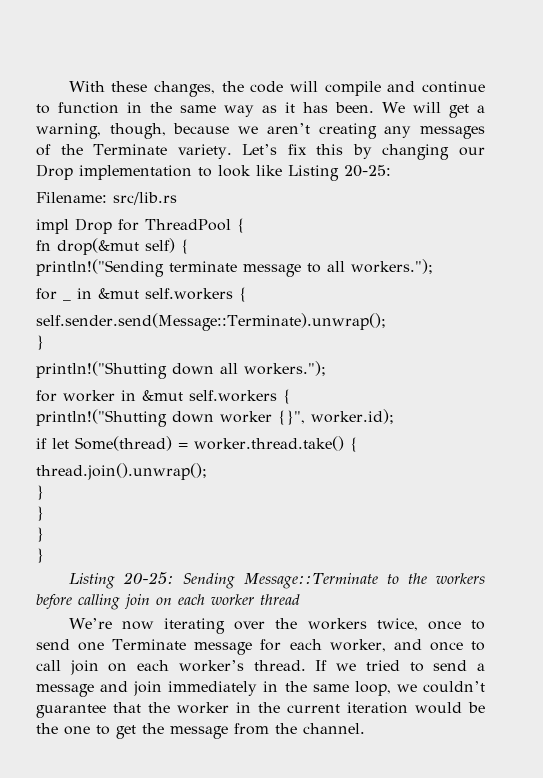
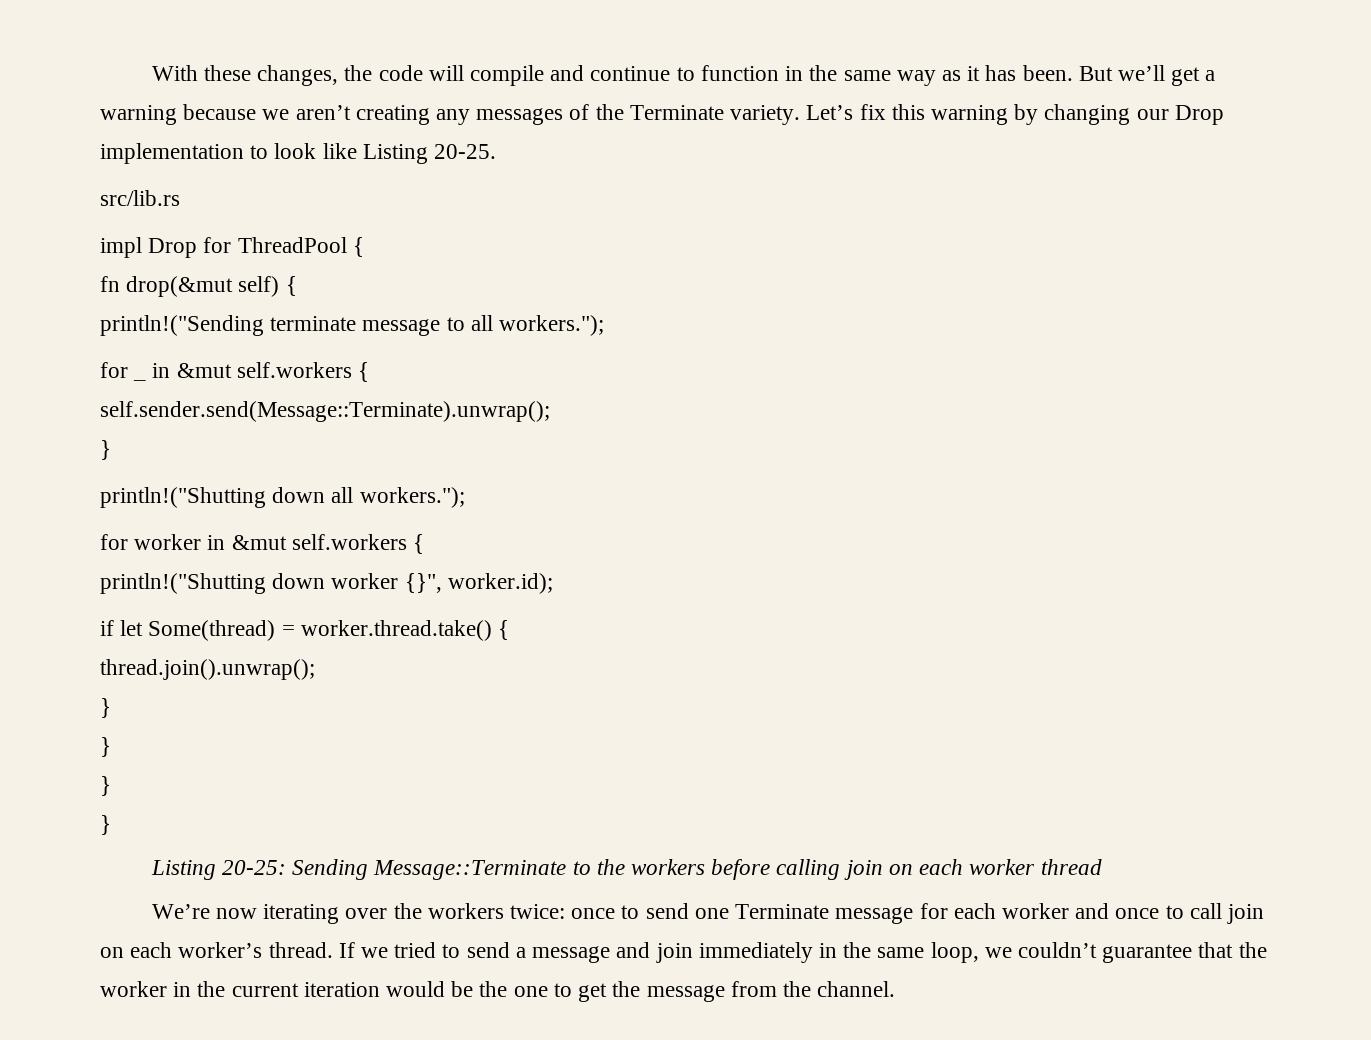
[382,102,485,118] [36,123,166,139] We will get a warning, though, -> [1078,65,1216,86] [100,105,177,125] But we’ll get a warning
(344, 149) none -> [930,105,1008,125] warning
[344,165,391,177] [36,192,107,203] 20-25: // Filename: -> [434,144,497,159] 20-25. //
[376,618,418,631] twice, -> [510,904,566,919] twice:
[329,639,386,652] worker, -> [1001,903,1069,919] worker

